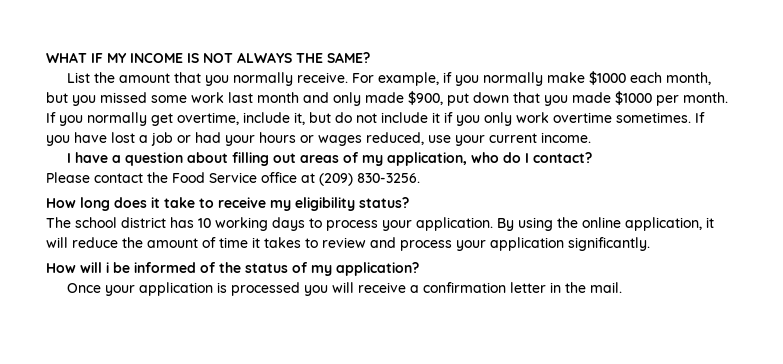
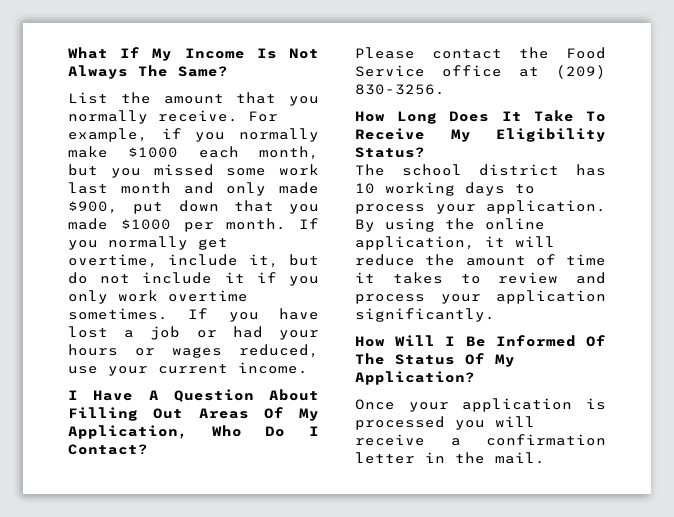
[46,52,370,63] WHAT IF MY INCOME IS NOT ALWAYS THE SAME? -> [68,47,319,61] [68,65,228,79] What If My Income Is Not Always The Same?
[74,152,592,166] have a question about filling out areas of my application, who do I contact? -> [93,389,319,402] [68,407,319,421] [68,425,319,439] [68,444,148,455] Have A Question About Filling Out Areas Of My Application, Who Do I Contact?
[80,197,409,211] long does it take to receive my eligibility status? -> [397,110,606,124] [355,128,606,142] [355,147,425,158] Long Does It Take To Receive My Eligibility Status?
[80,262,419,276] will i be informed of the status of my application? -> [395,335,606,347] [355,353,515,367] [355,371,475,385] Will I Be Informed Of The Status Of My Application?

